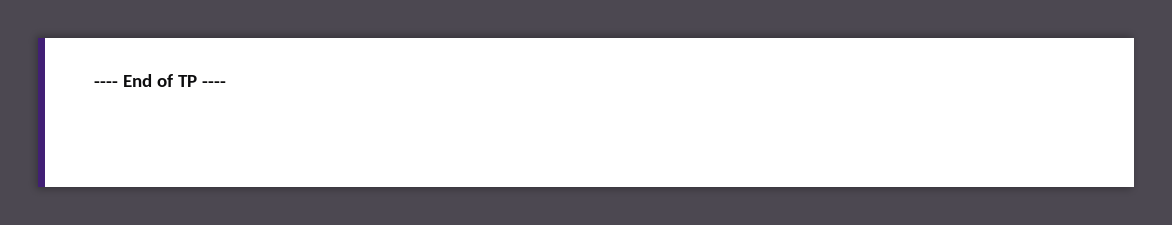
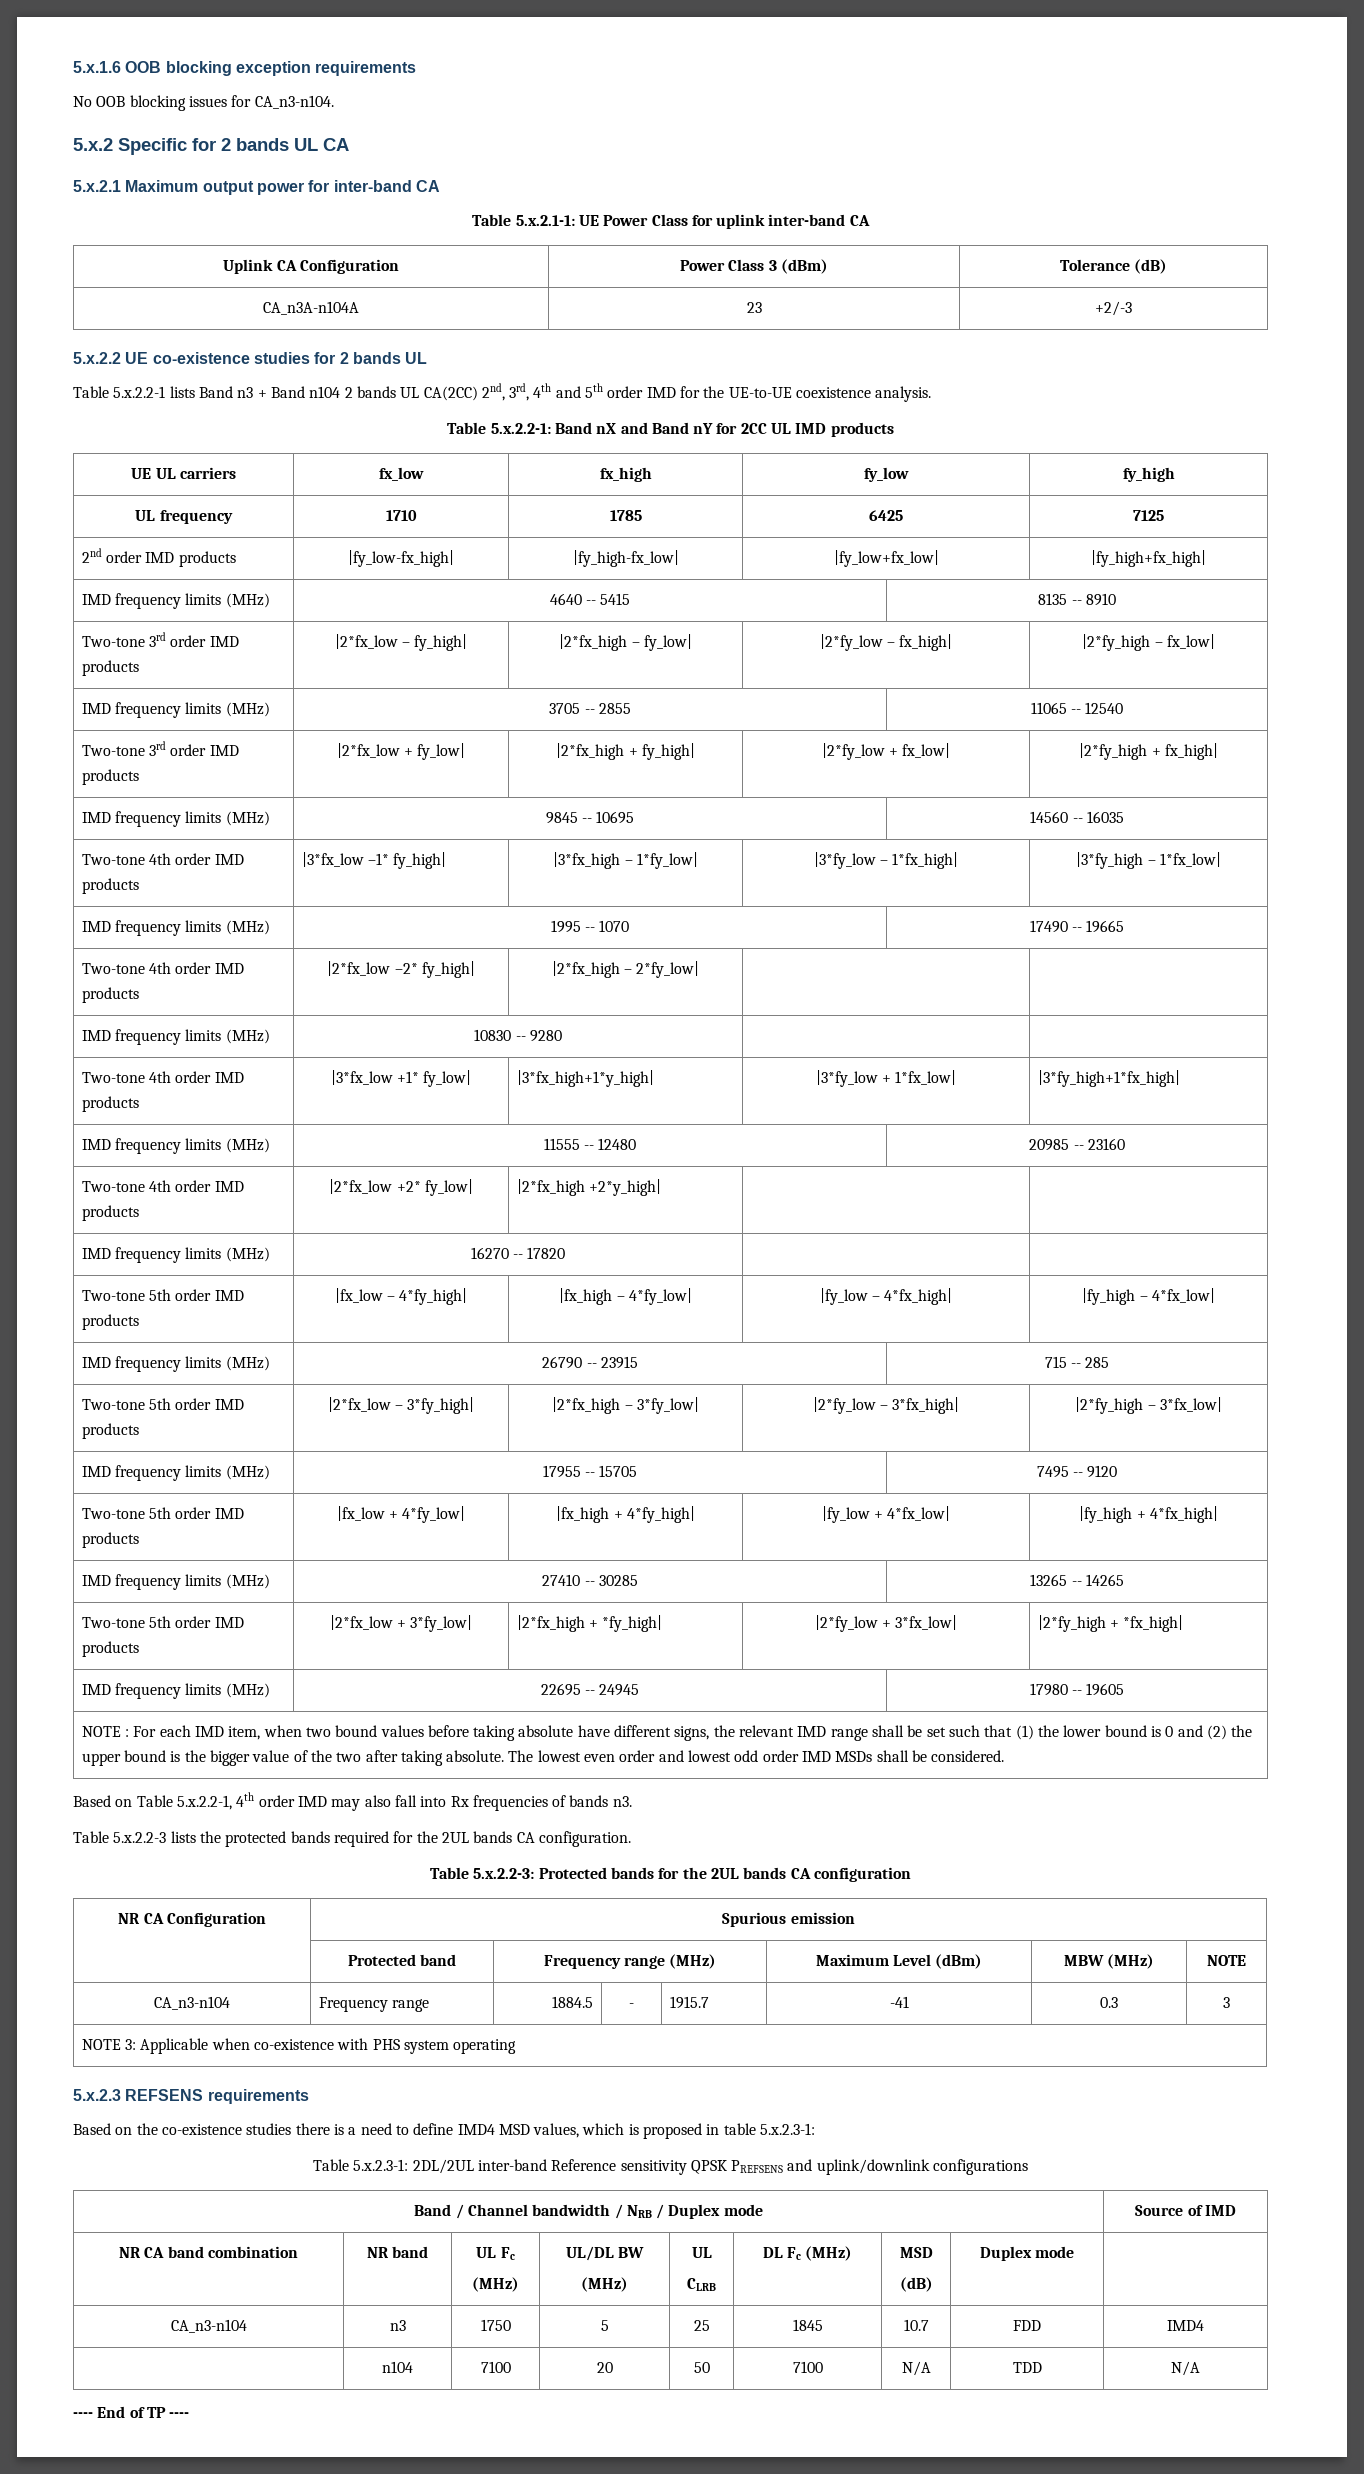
(94, 84) none -> [73,61,417,76] [73,95,334,111] [73,138,349,155] [73,180,440,195] [472,214,870,229] [223,259,399,274] [680,259,828,274] [1059,259,1168,274] [263,301,359,315] [746,302,762,313] [1095,301,1132,316] [73,352,428,364] [73,383,932,402] [447,422,894,437] [131,467,236,479] [379,467,424,481] [599,467,652,482] [864,467,909,482] [1122,467,1175,482] [135,510,233,524] [385,510,417,521] [609,510,642,521] [869,510,903,521] [1133,510,1164,521] [81,548,236,567] [348,550,454,567] [572,550,679,567] [833,550,939,567] [1091,550,1206,567] [81,593,270,609] [549,593,631,605] [1038,593,1116,606] [81,632,239,647] [81,660,139,676] [334,634,468,651] [559,634,692,651] [819,634,953,651] [1082,634,1215,651] [81,702,270,718] [549,703,631,714] [1030,702,1124,714] [81,741,239,756] [81,769,139,785] [336,743,466,760] [556,743,695,760] [821,743,951,760] [1079,743,1218,760] [81,811,270,827] [545,811,635,824] [1030,811,1124,823] [81,853,244,865] [81,878,139,894] [301,852,447,869] [553,852,698,869] [813,852,959,869] [1076,852,1221,869] [81,920,270,936] [550,920,630,933] [1029,920,1125,933] [81,962,244,974] [81,987,139,1003] [327,961,475,978] [551,961,700,978] [81,1029,270,1045] [474,1029,562,1042] [81,1071,244,1083] [81,1096,139,1112] [330,1070,472,1087] [516,1070,654,1087] [815,1070,957,1087] [1037,1070,1180,1087] [81,1138,270,1154] [543,1138,637,1150] [1029,1138,1125,1151] [81,1180,244,1192] [81,1205,139,1221] [329,1179,473,1196] [516,1179,661,1196] [81,1247,270,1263] [470,1247,566,1259] [81,1289,244,1301] [81,1314,139,1330] [334,1288,468,1305] [559,1288,692,1305] [819,1288,953,1305] [1082,1288,1215,1305] [81,1356,270,1372] [542,1356,638,1369] [1044,1356,1110,1368] [81,1398,244,1410] [81,1423,139,1439] [327,1397,475,1414] [552,1397,699,1414] [812,1397,960,1414] [1075,1397,1222,1414] [81,1465,270,1481] [542,1465,638,1478] [1036,1465,1118,1478] [81,1507,244,1519] [81,1532,139,1548] [336,1506,466,1523] [556,1506,695,1523] [821,1506,951,1523] [1079,1506,1218,1523] [81,1574,270,1590] [542,1574,638,1586] [1030,1574,1124,1586] [81,1616,244,1628] [81,1641,139,1657] [329,1615,473,1632] [516,1615,663,1632] [814,1615,958,1632] [1037,1615,1184,1632] [81,1683,270,1699] [540,1683,640,1696] [1029,1683,1125,1696] [81,1725,1253,1741] [81,1750,1005,1766] [73,1792,632,1811] [73,1831,631,1847] [430,1867,911,1882] [118,1912,266,1927] [722,1912,855,1927] [347,1954,457,1966] [543,1954,717,1969] [815,1954,983,1969] [1063,1954,1155,1969] [1207,1955,1246,1966] [154,1996,230,2010] [318,1997,429,2012] [552,1996,594,2008] [629,2003,634,2008] [669,1996,709,2009] [889,1996,909,2008] [1100,1997,1118,2008] [1223,1997,1230,2008] [81,2038,517,2054] [73,2089,309,2104] [73,2123,816,2139] [312,2159,1029,2175] [414,2204,763,2219] [1135,2205,1236,2216] [119,2246,298,2258] [366,2246,429,2258] [476,2247,515,2260] [472,2277,519,2292] [565,2246,645,2261] [581,2277,628,2292] [691,2247,712,2258] [687,2278,716,2291] [762,2246,853,2261] [899,2247,933,2258] [899,2277,933,2292] [979,2246,1075,2261] [170,2319,247,2333] [389,2320,406,2331] [480,2319,511,2331] [600,2320,609,2331] [693,2320,710,2331] [792,2319,823,2331] [903,2319,929,2331] [1013,2320,1041,2331] [1167,2320,1204,2331] [382,2361,413,2373] [480,2361,511,2373] [596,2362,613,2373] [693,2362,710,2373] [792,2361,823,2373] [901,2361,931,2376] [1012,2362,1042,2373] [1171,2361,1200,2376] 5.x.1.6 OOB blocking exception requirements // No OOB blocking issues for CA_n3-n104. // 5.x.2 Specific for 2 bands UL CA // 5.x.2.1 Maximum output power for inter-band CA // Table 5.x.2.1-1: UE Power Class for uplink inter-band CA // Uplink CA Configuration | Power Class 3 (dBm) | Tolerance (dB) // CA_n3A-n104A | 23 | +2/-3 // 5.x.2.2 UE co-existence studies for 2 bands UL // Table 5.x.2.2-1 lists Band n3 + Band n104 2 bands UL CA(2CC) 2nd, 3rd, 4th and 5th order IMD for the UE-to-UE coexistence analysis. // Table 5.x.2.2-1: Band nX and Band nY for 2CC UL IMD products // UE UL carriers | fx_low | fx_high | fy_low | fy_high // UL frequency | 1710 | 1785 | 6425 | 7125 // 2nd order IMD products | |fy_low-fx_high| | |fy_high-fx_low| | |fy_low+fx_low| | |fy_high+fx_high| // IMD frequency limits (MHz) | 4640 -- 5415 | 8135 -- 8910 // Two-tone 3rd order IMD products | |2*fx_low – fy_high| | |2*fx_high – fy_low| | |2*fy_low – fx_high| | |2*fy_high – fx_low| // IMD frequency limits (MHz) | 3705 -- 2855 | 11065 -- 12540 // Two-tone 3rd order IMD products | |2*fx_low + fy_low| | |2*fx_high + fy_high| | |2*fy_low + fx_low| | |2*fy_high + fx_high| // IMD frequency limits (MHz) | 9845 -- 10695 | 14560 -- 16035 // Two-tone 4th order IMD products | |3*fx_low –1* fy_high| | |3*fx_high – 1*fy_low| | |3*fy_low – 1*fx_high| | |3*fy_high – 1*fx_low| // IMD frequency limits (MHz) | 1995 -- 1070 | 17490 -- 19665 // Two-tone 4th order IMD products | |2*fx_low –2* fy_high| | |2*fx_high – 2*fy_low| | | // IMD frequency limits (MHz) | 10830 -- 9280 | | // Two-tone 4th order IMD products | |3*fx_low +1* fy_low| | |3*fx_high+1*y_high| | |3*fy_low + 1*fx_low| | |3*fy_high+1*fx_high| // IMD frequency limits (MHz) | 11555 -- 12480 | 20985 -- 23160 // Two-tone 4th order IMD products | |2*fx_low +2* fy_low| | |2*fx_high +2*y_high| | | // IMD frequency limits (MHz) | 16270 -- 17820 | | // Two-tone 5th order IMD products | |fx_low – 4*fy_high| | |fx_high – 4*fy_low| | |fy_low – 4*fx_high| | |fy_high – 4*fx_low| // IMD frequency limits (MHz) | 26790 -- 23915 | 715 -- 285 // Two-tone 5th order IMD products | |2*fx_low – 3*fy_high| | |2*fx_high – 3*fy_low| | |2*fy_low – 3*fx_high| | |2*fy_high – 3*fx_low| // IMD frequency limits (MHz) | 17955 -- 15705 | 7495 -- 9120 // Two-tone 5th order IMD products | |fx_low + 4*fy_low| | |fx_high + 4*fy_high| | |fy_low + 4*fx_low| | |fy_high + 4*fx_high| // IMD frequency limits (MHz) | 27410 -- 30285 | 13265 -- 14265 // Two-tone 5th order IMD products | |2*fx_low + 3*fy_low| | |2*fx_high + *fy_high| | |2*fy_low + 3*fx_low| | |2*fy_high + *fx_high| // IMD frequency limits (MHz) | 22695 -- 24945 | 17980 -- 19605 // NOTE : For each IMD item, when two bound values before taking absolute have different signs, the relevant IMD range shall be set such that (1) the lower bound is 0 and (2) the upper bound is the bigger value of the two after taking absolute. The lowest even order and lowest odd order IMD MSDs shall be considered. // Based on Table 5.x.2.2-1, 4th order IMD may also fall into Rx frequencies of bands n3. // Table 5.x.2.2-3 lists the protected bands required for the 2UL bands CA configuration. // Table 5.x.2.2-3: Protected bands for the 2UL bands CA configuration // NR CA Configuration | Spurious emission // | Protected band | Frequency range (MHz) | Maximum Level (dBm) | MBW (MHz) | NOTE // CA_n3-n104 | Frequency range | 1884.5 | - | 1915.7 | -41 | 0.3 | 3 // NOTE 3: Applicable when co-existence with PHS system operating // 5.x.2.3 REFSENS requirements // Based on the co-existence studies there is a need to define IMD4 MSD values, which is proposed in table 5.x.2.3-1: // Table 5.x.2.3-1: 2DL/2UL inter-band Reference sensitivity QPSK PREFSENS and uplink/downlink configurations // Band / Channel bandwidth / NRB / Duplex mode | Source of IMD // NR CA band combination | NR band | UL Fc // (MHz) | UL/DL BW // (MHz) | UL // CLRB | DL Fc (MHz) | MSD // (dB) | Duplex mode | // CA_n3-n104 | n3 | 1750 | 5 | 25 | 1845 | 10.7 | FDD | IMD4 // | n104 | 7100 | 20 | 50 | 7100 | N/A | TDD | N/A //

